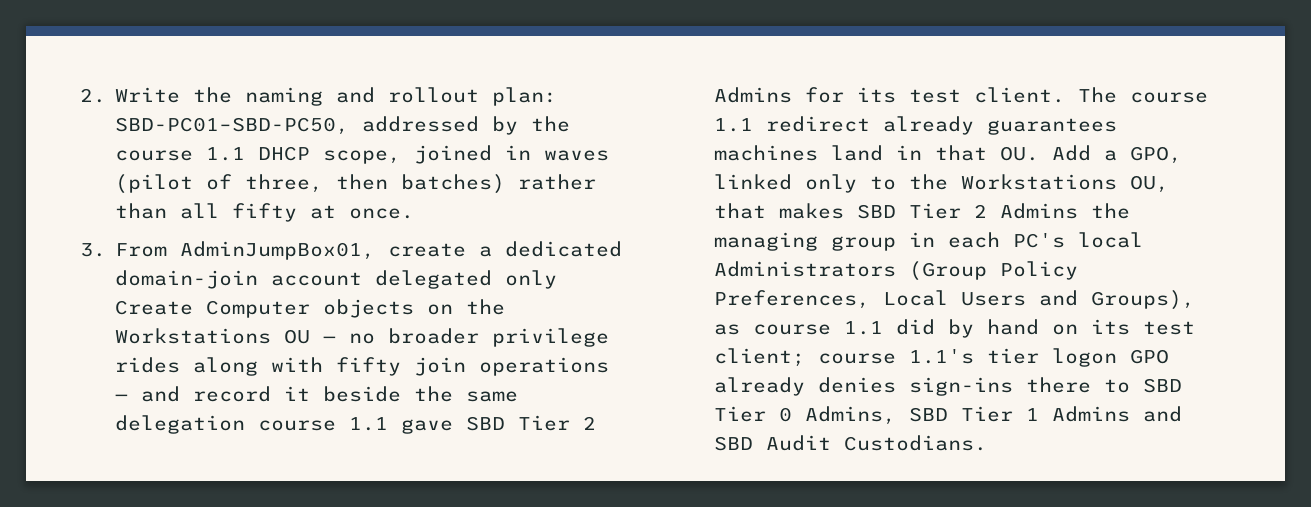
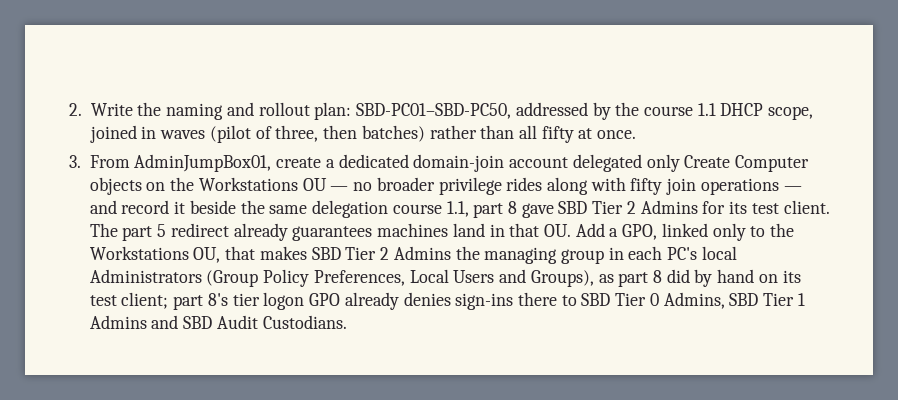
[349,417,389,431] 1.1 -> [446,201,517,218] 1.1, part 8
[1130,92,1209,103] [714,118,754,132] course 1.1 -> [122,224,167,241] part 5
[753,321,884,335] course 1.1 -> [618,270,663,287] part 8
[818,349,975,364] course 1.1's -> [173,293,228,310] part 8's

